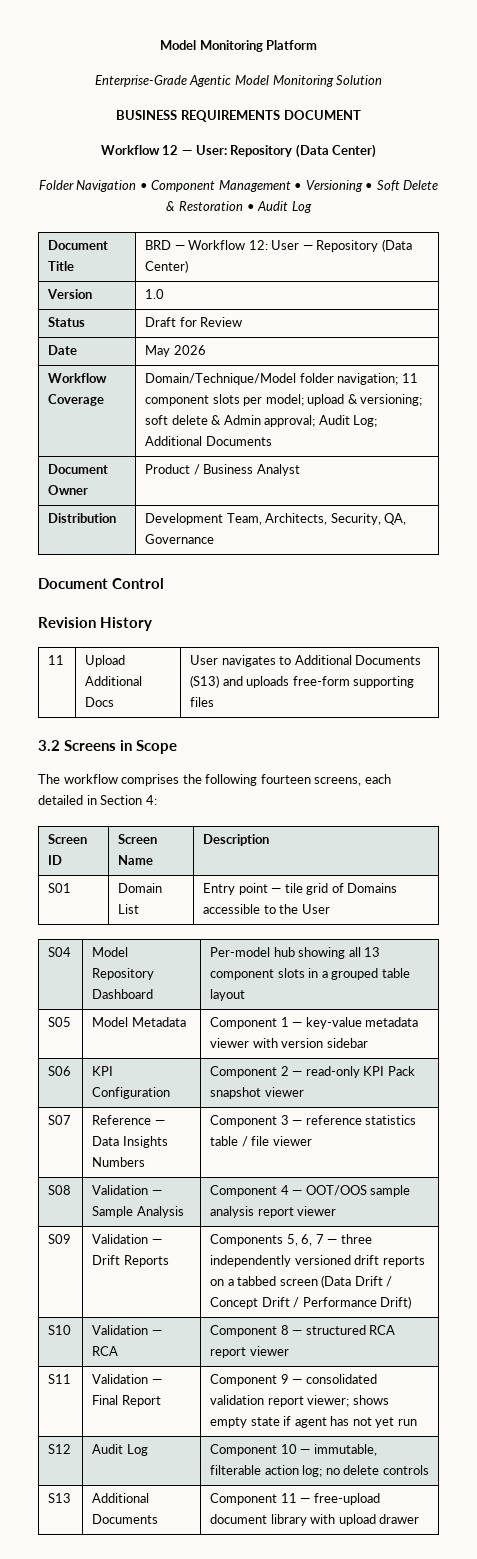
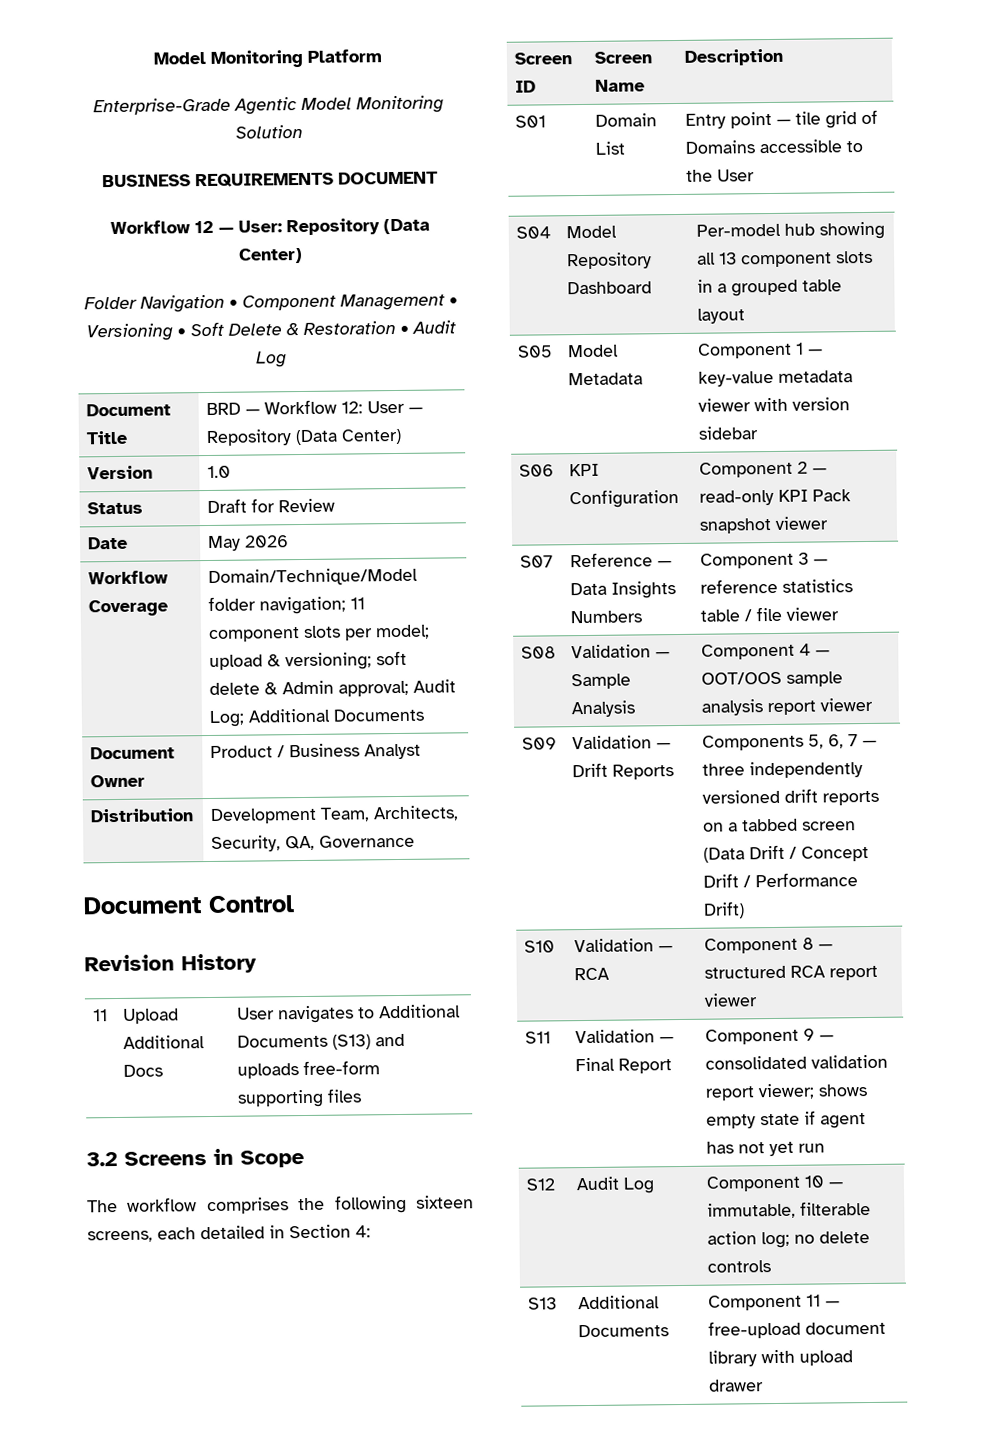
[260,774,311,784] fourteen -> [416,1195,474,1209] sixteen

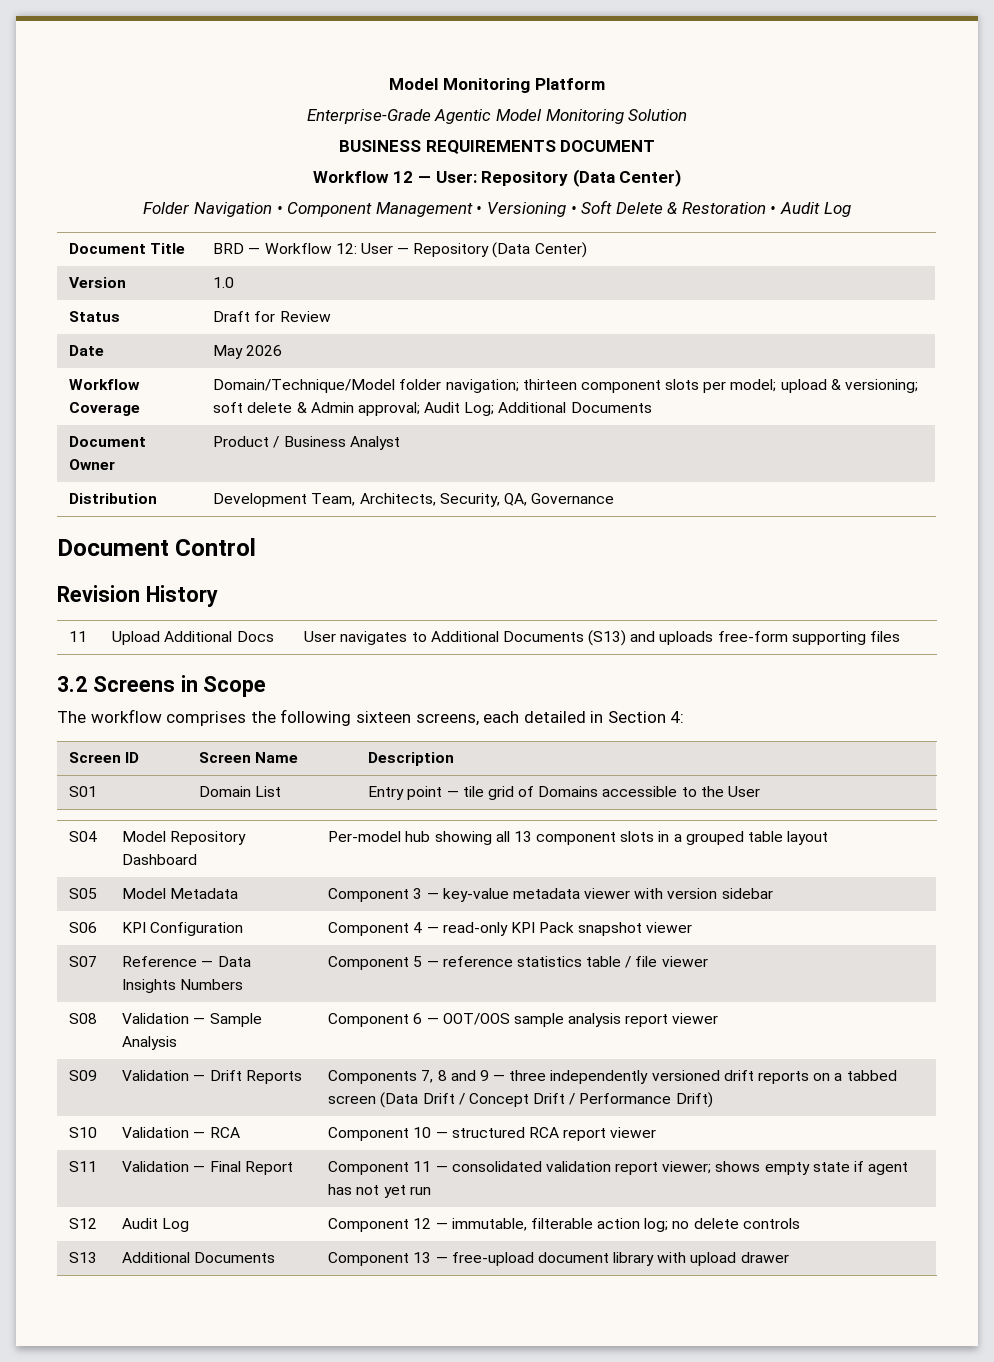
[349,597,365,610] 11 -> [522,379,577,390] thirteen
[794,342,804,355] 1 -> [413,888,423,899] 3
[796,461,808,474] 2 -> [413,922,423,933] 4
[797,552,809,565] 3 -> [413,956,423,967] 5
[798,643,811,656] 4 -> [413,1013,423,1024] 6
[807,734,858,749] 5, 6, 7 -> [421,1070,489,1083] 7, 8 and 9
[801,937,814,950] 8 -> [413,1127,432,1138] 10
[802,1028,815,1041] 9 -> [413,1161,432,1172] 11
[803,1175,824,1188] 10 -> [413,1218,432,1229] 12
[805,1294,821,1307] 11 -> [413,1252,432,1263] 13

